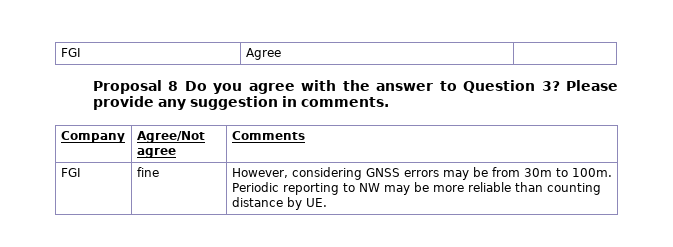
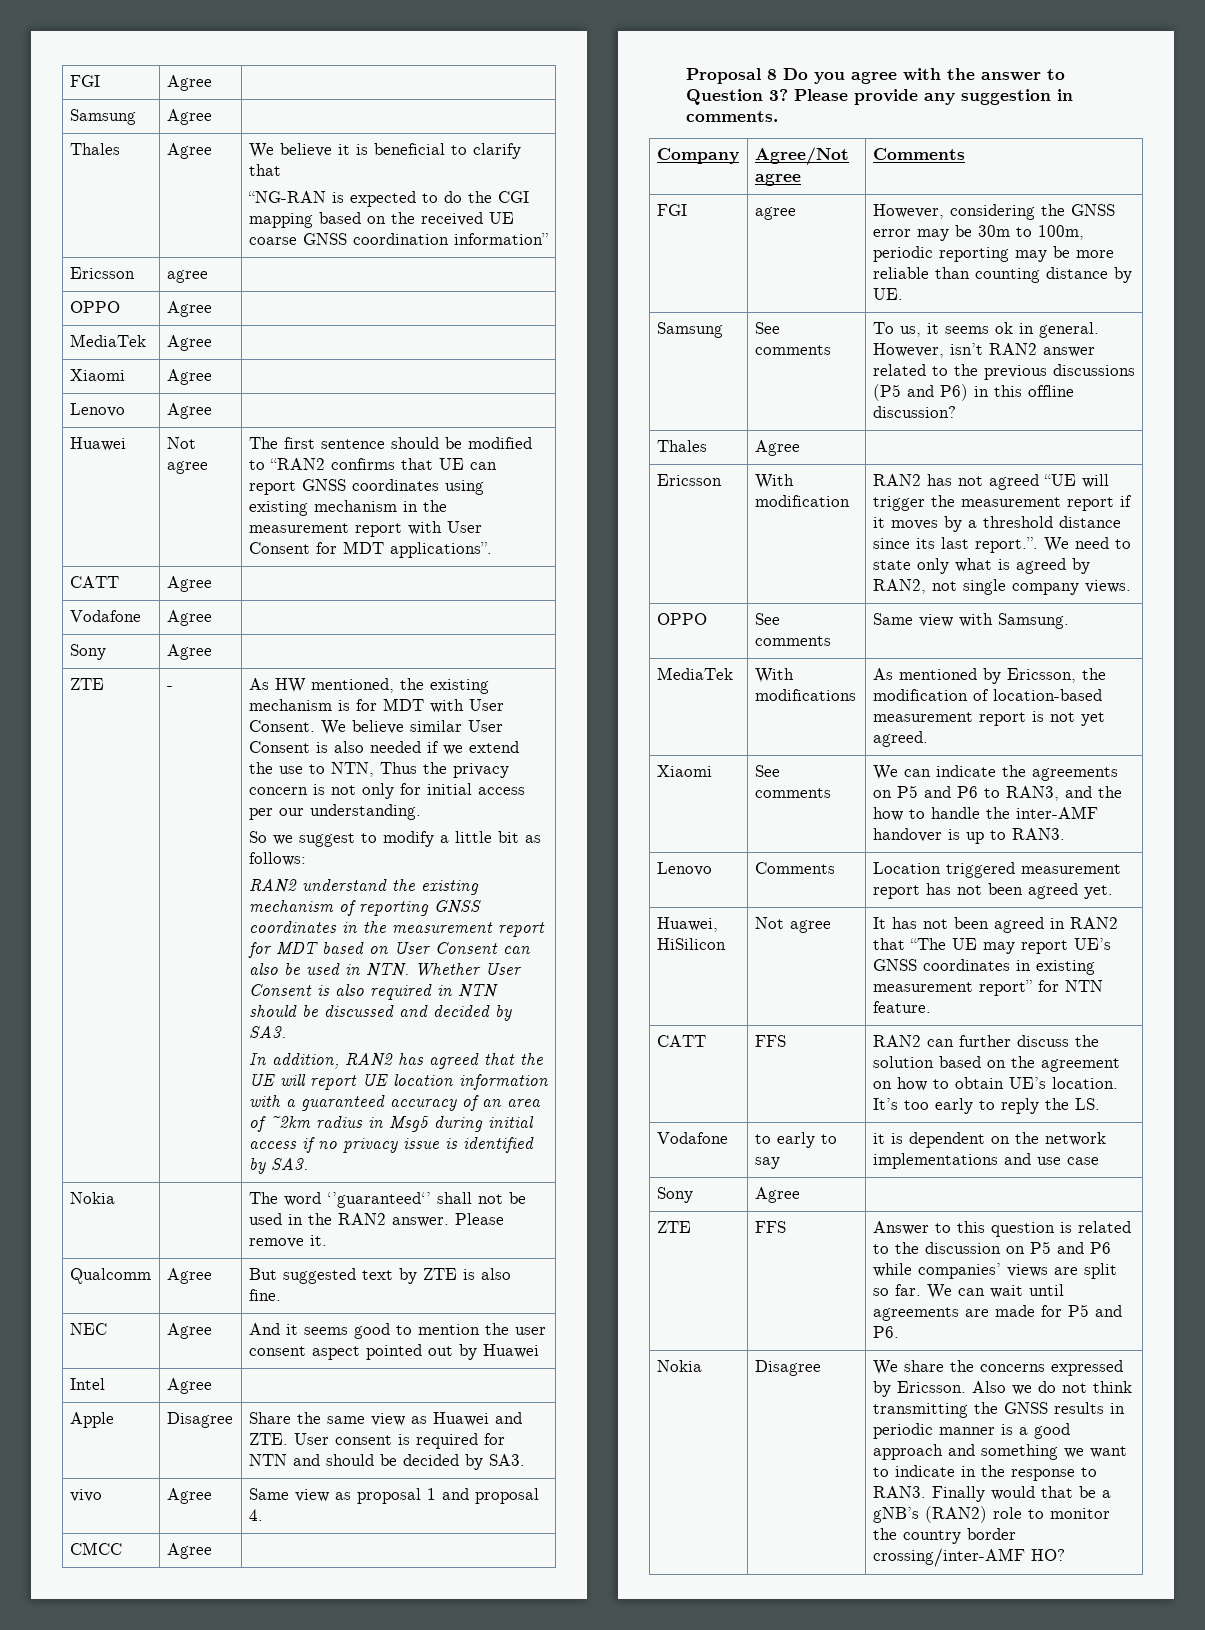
(281, 54) none -> [69,109,136,125] [166,109,212,125] [69,143,120,155] [166,143,212,159] [248,143,521,159] [248,164,281,176] [247,191,529,207] [248,212,514,228] [248,233,548,245] [69,267,135,279] [166,270,208,283] [69,301,120,313] [166,301,212,317] [69,334,146,347] [166,335,212,351] [69,369,125,381] [166,369,212,385] [69,403,125,417] [166,403,212,419] [69,437,126,451] [166,437,196,449] [166,461,208,474] [248,437,532,449] [248,458,497,470] [248,479,484,495] [248,500,447,516] [248,521,482,537] [248,541,492,558] [69,576,119,588] [166,576,212,592] [69,610,141,622] [166,610,212,626] [69,644,106,660] [166,644,212,660] [69,678,104,690] [166,686,173,690] [248,678,489,694] [248,698,504,713] [248,720,503,735] [248,741,519,755] [248,762,509,778] [248,783,525,799] [248,804,421,820] [248,831,541,847] [248,852,306,866] [248,879,479,895] [248,900,481,916] [248,921,545,937] [247,942,530,958] [248,963,522,977] [248,984,498,1000] [248,1005,512,1021] [248,1026,286,1038] [248,1053,543,1069] [248,1074,548,1090] [248,1095,541,1111] [248,1116,534,1132] [248,1137,534,1153] [248,1158,308,1174] [69,1192,115,1204] [248,1192,526,1208] [248,1213,504,1227] [248,1235,327,1248] [69,1268,151,1284] [166,1268,212,1284] [248,1268,511,1284] [248,1289,281,1301] [69,1323,107,1335] [166,1323,212,1339] [248,1323,546,1339] [248,1344,539,1360] [69,1378,105,1390] [166,1378,212,1394] [69,1412,114,1428] [166,1412,233,1428] [248,1412,522,1426] [248,1433,505,1449] [248,1454,525,1470] [69,1489,102,1502] [166,1488,212,1504] [248,1488,539,1504] [248,1509,263,1521] [69,1542,122,1555] [166,1543,212,1559] // Samsung | Agree | // Thales | Agree | We believe it is beneficial to clarify that // “NG-RAN is expected to do the CGI mapping based on the received UE coarse GNSS coordination information” // Ericsson | agree | // OPPO | Agree | // MediaTek | Agree | // Xiaomi | Agree | // Lenovo | Agree | // Huawei | Not agree | The first sentence should be modified to “RAN2 confirms that UE can report GNSS coordinates using existing mechanism in the measurement report with User Consent for MDT applications”. // CATT | Agree | // Vodafone | Agree | // Sony | Agree | // ZTE | - | As HW mentioned, the existing mechanism is for MDT with User Consent. We believe similar User Consent is also needed if we extend the use to NTN, Thus the privacy concern is not only for initial access per our understanding. // So we suggest to modify a little bit as follows: // RAN2 understand the existing mechanism of reporting GNSS coordinates in the measurement report for MDT based on User Consent can also be used in NTN. Whether User Consent is also required in NTN should be discussed and decided by SA3. // In addition, RAN2 has agreed that the UE will report UE location information with a guaranteed accuracy of an area of ~2km radius in Msg5 during initial access if no privacy issue is identified by SA3. // Nokia | | The word ‘’guaranteed‘’ shall not be used in the RAN2 answer. Please remove it. // Qualcomm | Agree | But suggested text by ZTE is also fine. // NEC | Agree | And it seems good to mention the user consent aspect pointed out by Huawei // Intel | Agree | // Apple | Disagree | Share the same view as Huawei and ZTE. User consent is required for NTN and should be decided by SA3. // vivo | Agree | Same view as proposal 1 and proposal 4. // CMCC | Agree |
[136,167,159,177] fine -> [754,207,796,220] agree
[365,167,520,180] GNSS errors may be from -> [1040,204,1115,216] [872,225,972,241] the GNSS error may be
[571,168,612,177] [231,182,380,195] 100m. Periodic reporting to NW -> [1037,225,1084,240] [872,246,1009,262] 100m, periodic reporting
(327, 202) none -> [656,322,723,338] [754,322,780,334] [754,345,831,355] [872,322,1099,338] [872,343,1095,358] [872,364,1135,380] [872,384,1074,401] [872,406,956,418] [656,440,707,452] [754,440,800,456] [656,474,722,486] [754,474,794,489] [754,495,850,507] [872,474,1109,490] [872,495,1132,511] [872,516,1121,532] [872,537,1131,553] [872,558,1090,574] [872,579,1131,595] [656,613,707,625] [754,613,780,625] [754,636,831,646] [872,613,1069,629] [656,667,733,680] [754,668,794,683] [754,689,856,701] [872,668,1106,684] [872,689,1102,701] [872,711,1105,726] [872,731,928,747] [656,765,712,777] [754,765,780,777] [754,788,831,798] [872,765,1118,781] [872,785,1122,801] [872,806,1098,821] [872,828,1065,844] [656,862,712,876] [754,862,835,874] [872,862,1121,878] [872,883,1113,899] [656,917,718,932] [656,938,726,950] [754,917,831,933] [872,917,1118,933] [872,938,1111,954] [872,959,1095,975] [872,980,1103,996] [872,1001,931,1013] [656,1035,706,1047] [754,1035,786,1047] [872,1035,1099,1047] [872,1056,1120,1072] [872,1077,1118,1091] [872,1098,1100,1114] [656,1132,728,1144] [754,1132,837,1148] [754,1157,780,1169] [872,1132,1106,1148] [872,1153,1099,1169] [656,1187,693,1203] [754,1187,800,1203] [656,1221,691,1233] [754,1221,786,1233] [872,1221,1131,1237] [872,1241,1111,1254] [872,1263,1117,1279] [872,1284,1064,1299] [872,1304,1122,1321] [872,1326,899,1338] [656,1360,702,1372] [754,1360,821,1376] [872,1360,1123,1376] [872,1381,1132,1397] [872,1402,1125,1418] [872,1423,1070,1439] [872,1444,1127,1460] [872,1465,1097,1481] [872,1486,1111,1502] [872,1506,1110,1523] [872,1528,1016,1544] [872,1548,1065,1567] // Samsung | See comments | To us, it seems ok in general. However, isn’t RAN2 answer related to the previous discussions (P5 and P6) in this offline discussion? // Thales | Agree | // Ericsson | With modification | RAN2 has not agreed “UE will trigger the measurement report if it moves by a threshold distance since its last report.”. We need to state only what is agreed by RAN2, not single company views. // OPPO | See comments | Same view with Samsung. // MediaTek | With modifications | As mentioned by Ericsson, the modification of location-based measurement report is not yet agreed. // Xiaomi | See comments | We can indicate the agreements on P5 and P6 to RAN3, and the how to handle the inter-AMF handover is up to RAN3. // Lenovo | Comments | Location triggered measurement report has not been agreed yet. // Huawei, HiSilicon | Not agree | It has not been agreed in RAN2 that “The UE may report UE’s GNSS coordinates in existing measurement report” for NTN feature. // CATT | FFS | RAN2 can further discuss the solution based on the agreement on how to obtain UE’s location. It’s too early to reply the LS. // Vodafone | to early to say | it is dependent on the network implementations and use case // Sony | Agree | // ZTE | FFS | Answer to this question is related to the discussion on P5 and P6 while companies’ views are split so far. We can wait until agreements are made for P5 and P6. // Nokia | Disagree | We share the concerns expressed by Ericsson. Also we do not think transmitting the GNSS results in periodic manner is a good approach and something we want to indicate in the response to RAN3. Finally would that be a gNB’s (RAN2) role to monitor the country border crossing/inter-AMF HO?

